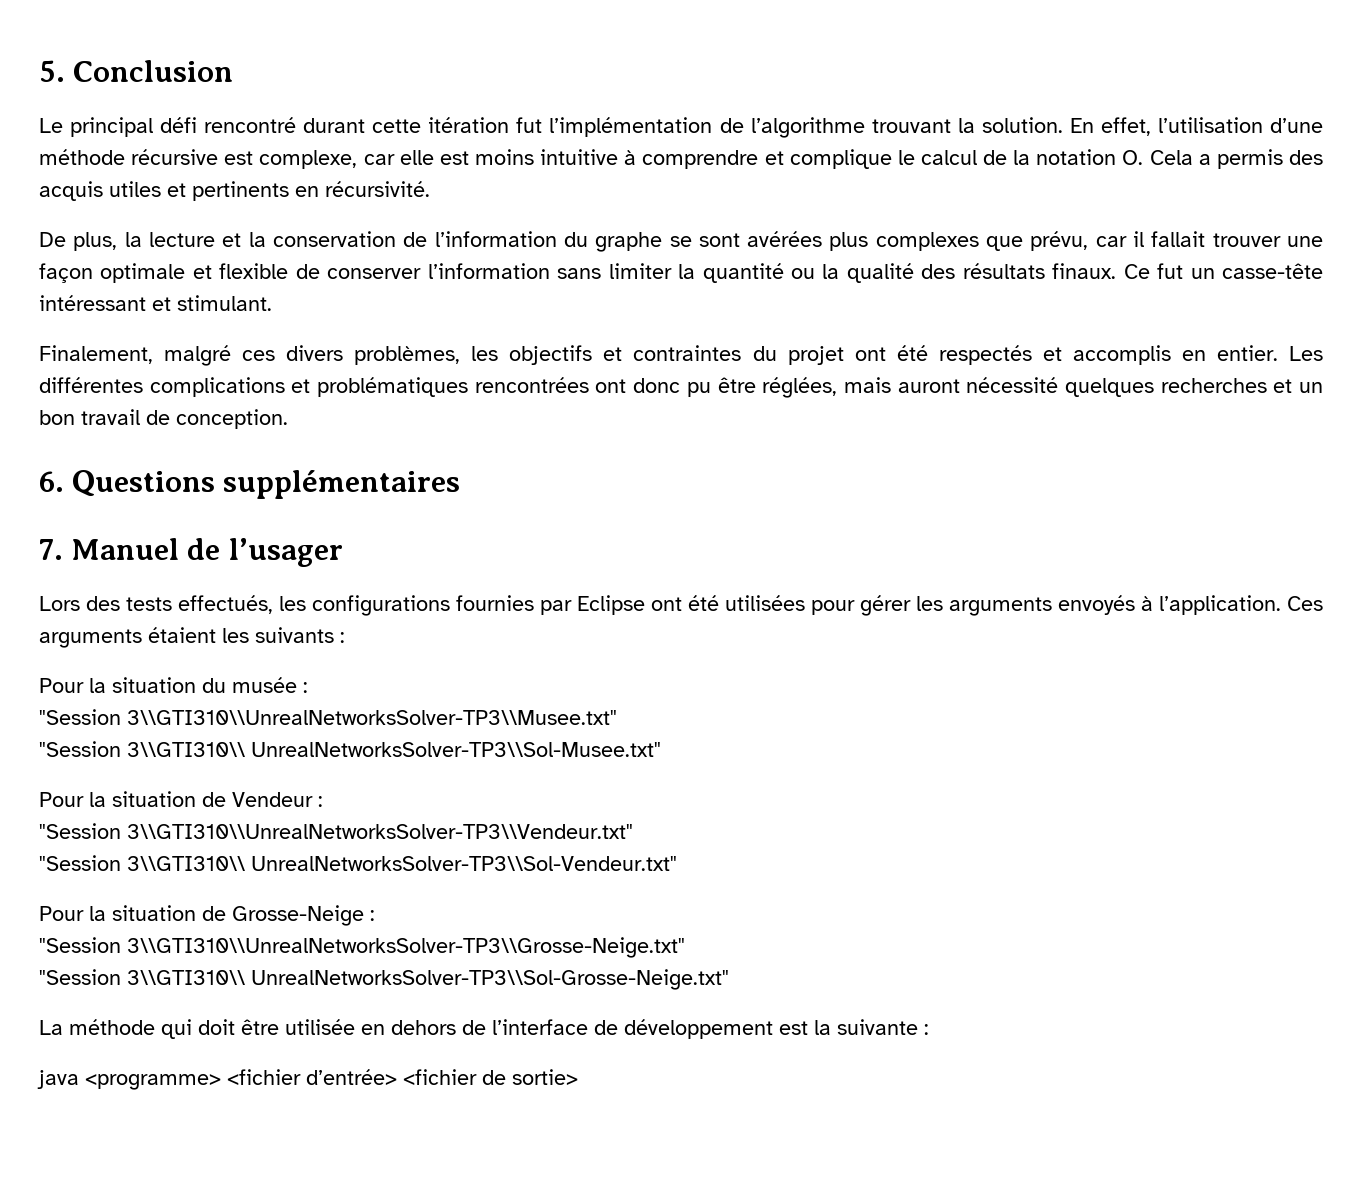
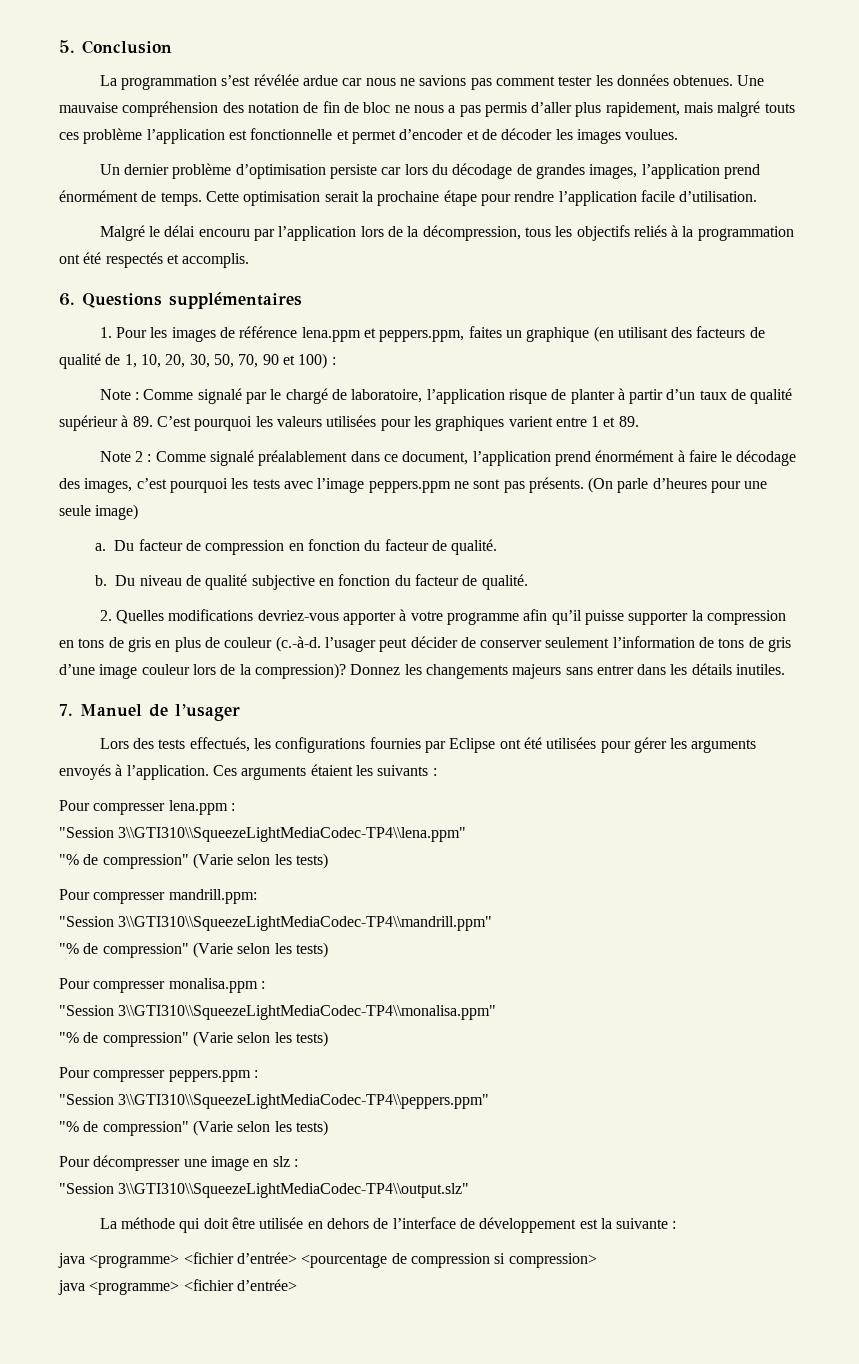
[39,117,1323,138] [39,149,1324,169] [39,181,430,201] [39,231,1324,252] [39,263,1324,283] [39,295,272,311] [39,345,1324,366] [39,377,1323,398] [39,409,288,429] [39,470,461,499] Le principal défi rencontré durant cette itération fut l’implémentation de l’algorithme trouvant la solution. En effet, l’utilisation d’une méthode récursive est complexe, car elle est moins intuitive à comprendre et complique le calcul de la notation O. Cela a permis des acquis utiles et pertinents en récursivité. // De plus, la lecture et la conservation de l’information du graphe se sont avérées plus complexes que prévu, car il fallait trouver une façon optimale et flexible de conserver l’information sans limiter la quantité ou la qualité des résultats finaux. Ce fut un casse-tête intéressant et stimulant. // Finalement, malgré ces divers problèmes, les objectifs et contraintes du projet ont été respectés et accomplis en entier. Les différentes complications et problématiques rencontrées ont donc pu être réglées, mais auront nécessité quelques recherches et un bon travail de conception. // 6. Questions supplémentaires -> [99,74,765,90] [59,101,795,117] [59,128,679,144] [99,163,760,179] [59,190,758,206] [99,225,794,241] [59,252,250,268] [59,292,302,309] [99,326,765,342] [59,353,336,369] [99,388,793,404] [59,415,639,431] [99,450,797,466] [59,477,768,493] [59,504,139,520] [95,539,498,555] [95,574,528,590] [99,609,786,625] [59,636,792,652] [59,663,786,679] La programmation s’est révélée ardue car nous ne savions pas comment tester les données obtenues. Une mauvaise compréhension des notation de fin de bloc ne nous a pas permis d’aller plus rapidement, mais malgré touts ces problème l’application est fonctionnelle et permet d’encoder et de décoder les images voulues. // Un dernier problème d’optimisation persiste car lors du décodage de grandes images, l’application prend énormément de temps. Cette optimisation serait la prochaine étape pour rendre l’application facile d’utilisation. // Malgré le délai encouru par l’application lors de la décompression, tous les objectifs reliés à la programmation ont été respectés et accomplis. // 6. Questions supplémentaires // 1. Pour les images de référence lena.ppm et peppers.ppm, faites un graphique (en utilisant des facteurs de qualité de 1, 10, 20, 30, 50, 70, 90 et 100) : // Note : Comme signalé par le chargé de laboratoire, l’application risque de planter à partir d’un taux de qualité supérieur à 89. C’est pourquoi les valeurs utilisées pour les graphiques varient entre 1 et 89. // Note 2 : Comme signalé préalablement dans ce document, l’application prend énormément à faire le décodage des images, c’est pourquoi les tests avec l’image peppers.ppm ne sont pas présents. (On parle d’heures pour une seule image) // a. Du facteur de compression en fonction du facteur de qualité. // b. Du niveau de qualité subjective en fonction du facteur de qualité. // 2. Quelles modifications devriez-vous apporter à votre programme afin qu’il puisse supporter la compression en tons de gris en plus de couleur (c.-à-d. l’usager peut décider de conserver seulement l’information de tons de gris d’une image couleur lors de la compression)? Donnez les changements majeurs sans entrer dans les détails inutiles.
[89,677,308,693] [39,709,617,725] [39,741,661,757] [39,791,323,807] [39,823,633,839] [39,855,677,871] [39,905,375,926] [39,937,685,958] [39,969,729,990] la situation du musée : // "Session 3\\GTI310\\UnrealNetworksSolver-TP3\\Musee.txt" // "Session 3\\GTI310\\ UnrealNetworksSolver-TP3\\Sol-Musee.txt" // Pour la situation de Vendeur : // "Session 3\\GTI310\\UnrealNetworksSolver-TP3\\Vendeur.txt" // "Session 3\\GTI310\\ UnrealNetworksSolver-TP3\\Sol-Vendeur.txt" // Pour la situation de Grosse-Neige : // "Session 3\\GTI310\\UnrealNetworksSolver-TP3\\Grosse-Neige.txt" // "Session 3\\GTI310\\ UnrealNetworksSolver-TP3\\Sol-Grosse-Neige.txt" -> [93,800,235,815] [59,827,467,842] [59,853,328,869] [59,889,257,904] [59,916,493,931] [59,942,328,958] [59,978,265,993] [59,1005,497,1020] [59,1031,328,1047] [59,1067,258,1082] [59,1094,490,1109] [59,1120,328,1136] [59,1155,298,1171] [59,1183,470,1198] compresser lena.ppm : // "Session 3\\GTI310\\SqueezeLightMediaCodec-TP4\\lena.ppm" // "% de compression" (Varie selon les tests) // Pour compresser mandrill.ppm: // "Session 3\\GTI310\\SqueezeLightMediaCodec-TP4\\mandrill.ppm" // "% de compression" (Varie selon les tests) // Pour compresser monalisa.ppm : // "Session 3\\GTI310\\SqueezeLightMediaCodec-TP4\\monalisa.ppm" // "% de compression" (Varie selon les tests) // Pour compresser peppers.ppm : // "Session 3\\GTI310\\SqueezeLightMediaCodec-TP4\\peppers.ppm" // "% de compression" (Varie selon les tests) // Pour décompresser une image en slz : // "Session 3\\GTI310\\SqueezeLightMediaCodec-TP4\\output.slz"
[403,1069,578,1085] <fichier de sortie> -> [301,1253,597,1268] [58,1279,297,1295] <pourcentage de compression si compression> // java <programme> <fichier d’entrée>

